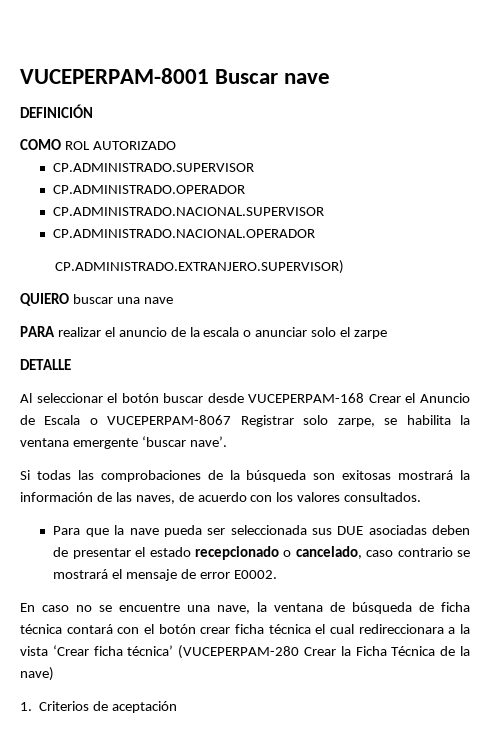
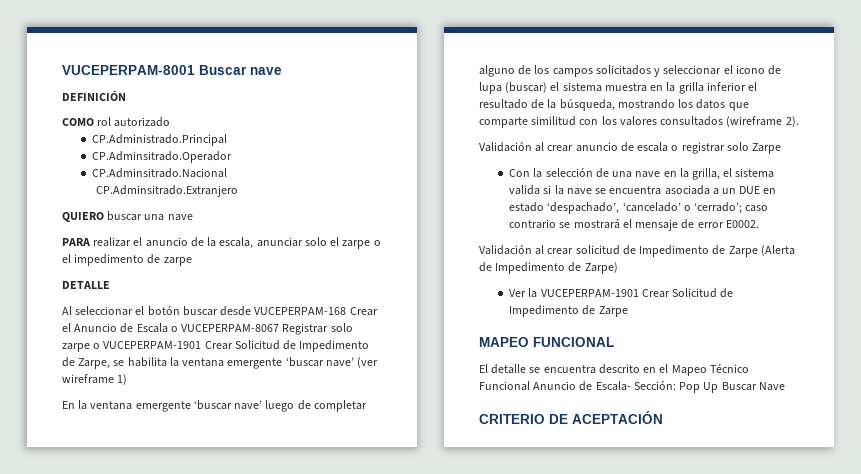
[64,141,176,150] [53,163,255,172] [53,185,246,194] [53,207,325,216] [53,229,316,238] [54,260,344,274] ROL AUTORIZADO // CP.ADMINISTRADO.SUPERVISOR // CP.ADMINISTRADO.OPERADOR // CP.ADMINISTRADO.NACIONAL.SUPERVISOR // CP.ADMINISTRADO.NACIONAL.OPERADOR // CP.ADMINISTRADO.EXTRANJERO.SUPERVISOR) -> [97,117,171,127] [92,134,228,146] [92,151,233,163] [92,168,228,178] [95,185,238,197] rol autorizado // CP.Administrado.Principal // CP.Adminsitrado.Operador // CP.Adminsitrado.Nacional // CP.Adminsitrado.Extranjero
[203,327,252,337] escala o -> [219,237,254,249] escala,
(388, 334) none -> [373,240,381,246] [62,254,192,266] o el impedimento de zarpe
[337,418,375,427] zarpe, -> [62,340,370,352] [62,357,111,369] zarpe o VUCEPERPAM-1901 Crear Solicitud de Impedimento de Zarpe,
[189,436,227,447] [20,470,470,482] [20,492,422,504] [53,525,470,537] [53,546,362,560] nave’. // Si todas las comprobaciones de la búsqueda son exitosas mostrará la información de las naves, de acuerdo con los valores consultados. // Para que la nave pueda ser seleccionada sus DUE asociadas deben de presentar el estado recepcionado o cancelado, -> [325,357,379,368] [62,374,128,385] [62,400,367,412] [479,65,782,77] [479,82,758,94] [479,99,749,111] [479,116,799,128] [479,142,782,154] [509,168,775,180] [509,185,777,195] [509,202,743,214] nave’ (ver wireframe 1) // En la ventana emergente ‘buscar nave’ luego de completar alguno de los campos solicitados y seleccionar el icono de lupa (buscar) el sistema muestra en la grilla inferior el resultado de la búsqueda, mostrando los datos que comparte similitud con los valores consultados (wireframe 2). // Validación al crear anuncio de escala o registrar solo Zarpe // Con la selección de una nave en la grilla, el sistema valida si la nave se encuentra asociada a un DUE en estado ‘despachado’, ‘cancelado’ o ‘cerrado’;
[20,602,470,614] [20,624,471,634] [20,645,471,659] [20,667,54,681] [20,701,178,713] En caso no se encuentre una nave, la ventana de búsqueda de ficha técnica contará con el botón crear ficha técnica el cual redireccionara a la vista ‘Crear ficha técnica’ (VUCEPERPAM-280 Crear la Ficha Técnica de la nave) // 1. Criterios de aceptación -> [479,245,795,257] [479,262,618,274] [509,288,734,298] [509,305,628,317] [479,337,614,347] [479,364,749,376] [479,381,785,393] [479,411,663,424] Validación al crear solicitud de Impedimento de Zarpe (Alerta de Impedimento de Zarpe) // Ver la VUCEPERPAM-1901 Crear Solicitud de Impedimento de Zarpe // MAPEO FUNCIONAL // El detalle se encuentra descrito en el Mapeo Técnico Funcional Anuncio de Escala- Sección: Pop Up Buscar Nave // CRITERIO DE ACEPTACIÓN

